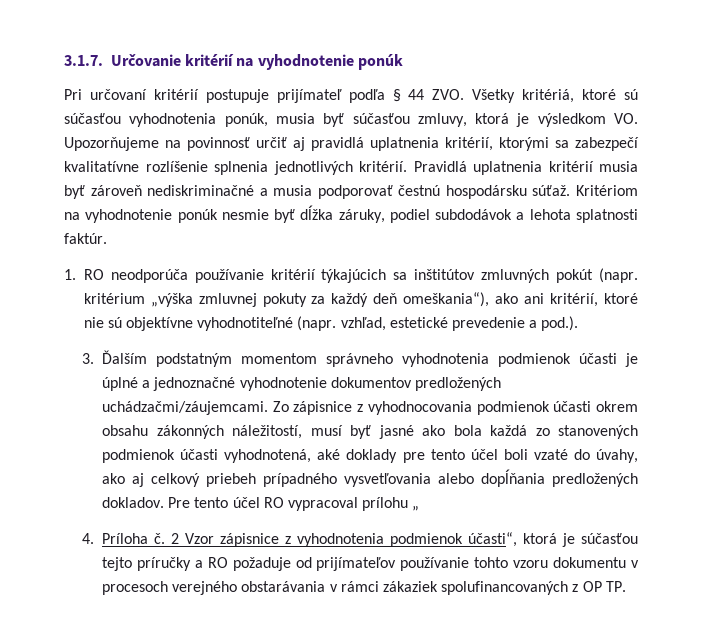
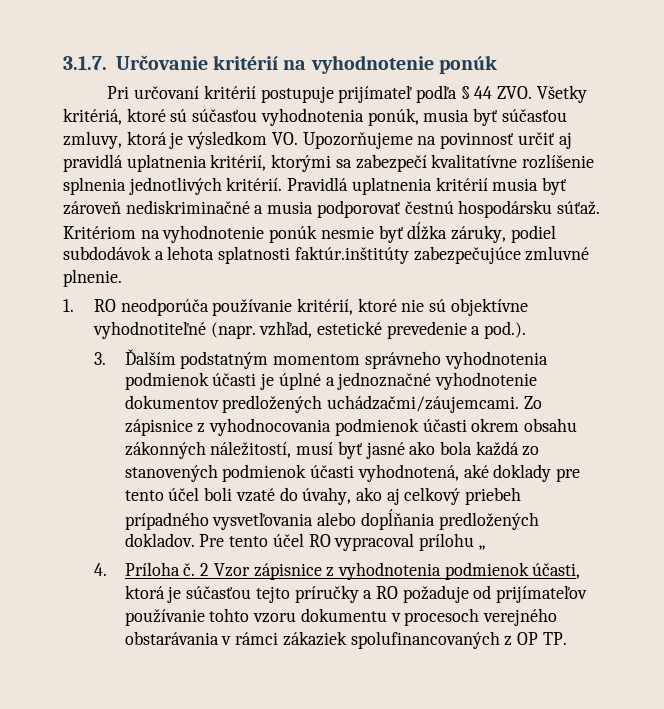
[64,233,107,244] faktúr. -> [294,246,590,264] [63,269,122,287] faktúr.inštitúty zabezpečujúce zmluvné plnenie.
[270,268,639,283] [83,292,545,307] kritérií týkajúcich sa inštitútov zmluvných pokút (napr. kritérium „výška zmluvnej pokuty za každý deň omeškania“), ako ani -> (293, 307) none
[468,532,518,547] účasti“, -> [532,563,581,579] účasti,

